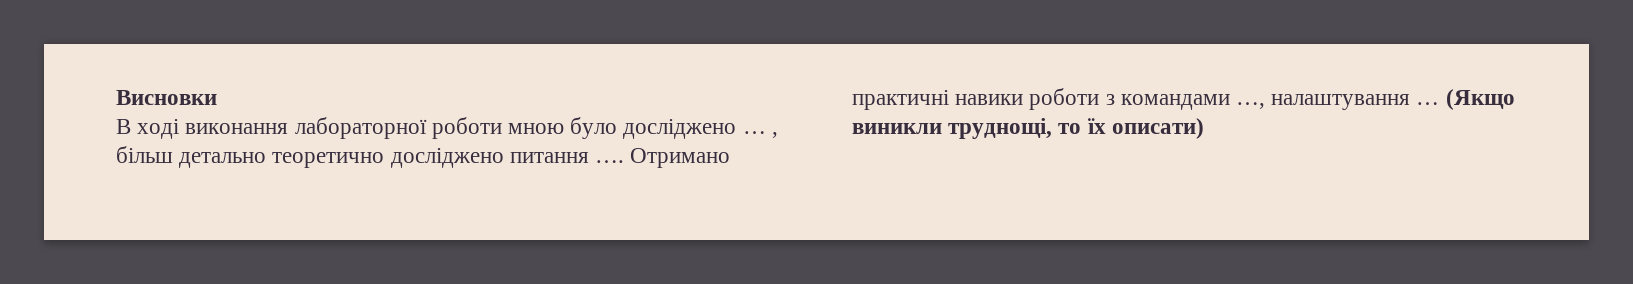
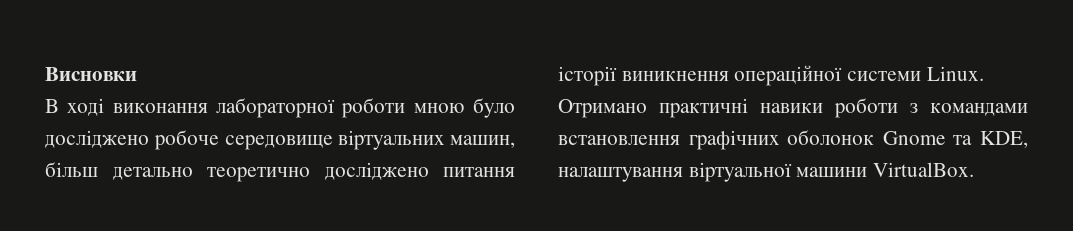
[742,131,778,138] … , -> [153,130,515,150] робоче середовище віртуальних машин,
[595,160,625,163] …. -> [558,65,984,86] історії виникнення операційної системи Linux.
[1236,89,1515,110] [852,118,1204,139] …, налаштування … (Якщо виникли труднощі, то їх описати) -> [558,130,1028,150] [558,162,975,182] встановлення графічних оболонок Gnome та KDE, налаштування віртуальної машини VirtualBox.

